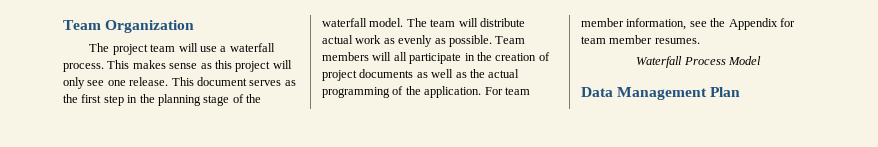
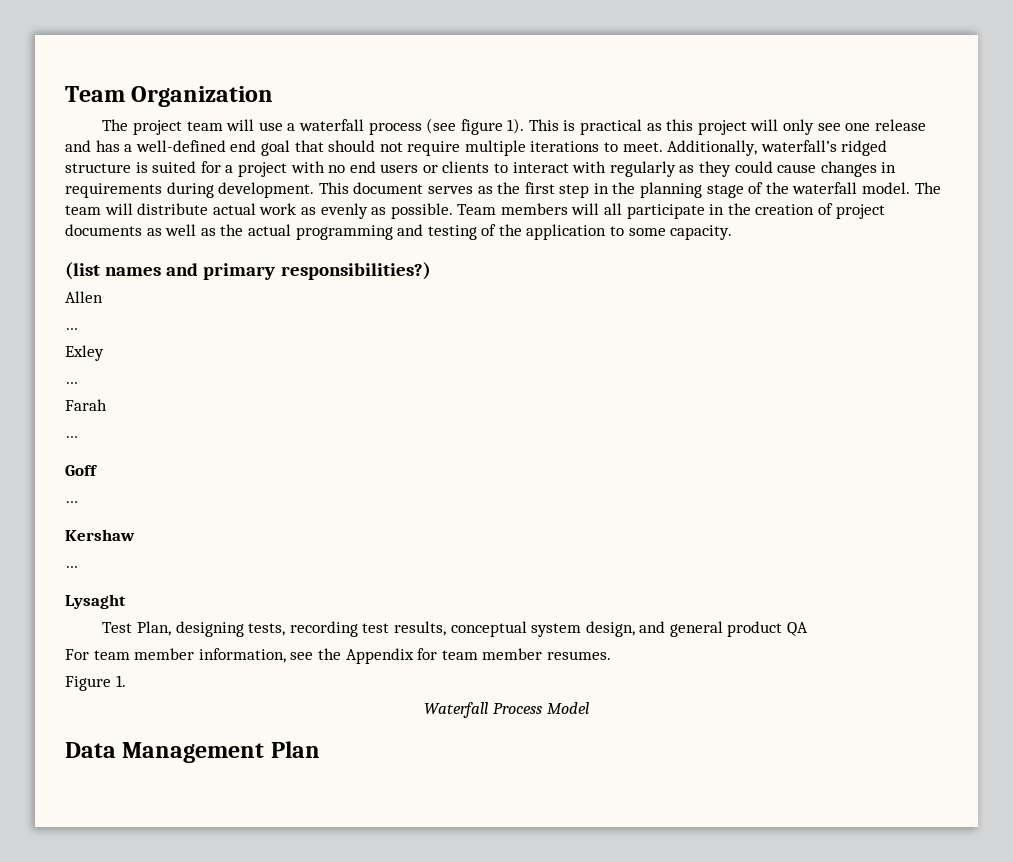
[63,60,198,72] process. This makes sense -> [368,118,643,135] process (see figure 1). This is practical
[129,77,169,86] release. -> [874,119,926,131] [65,140,888,156] [65,161,897,177] [65,182,315,198] release and has a well-defined end goal that should not require multiple iterations to meet. Additionally, waterfall’s ridged structure is suited for a project with no end users or clients to interact with regularly as they could cause changes in requirements during development.
[392,86,482,98] of the application. -> [397,224,733,240] [65,262,431,280] [65,291,103,303] [65,328,78,330] [65,345,104,361] [65,382,78,384] [65,399,107,411] [65,436,78,438] [65,465,98,476] [65,501,78,503] [65,529,135,541] [65,566,78,568] [65,594,126,609] [102,621,809,637] and testing of the application to some capacity. // (list names and primary responsibilities?) // Allen // … // Exley // … // Farah // … // Goff // … // Kershaw // … // Lysaght // Test Plan, designing tests, recording test results, conceptual system design, and general product QA //
(700, 41) none -> [65,675,126,691] // Figure 1.

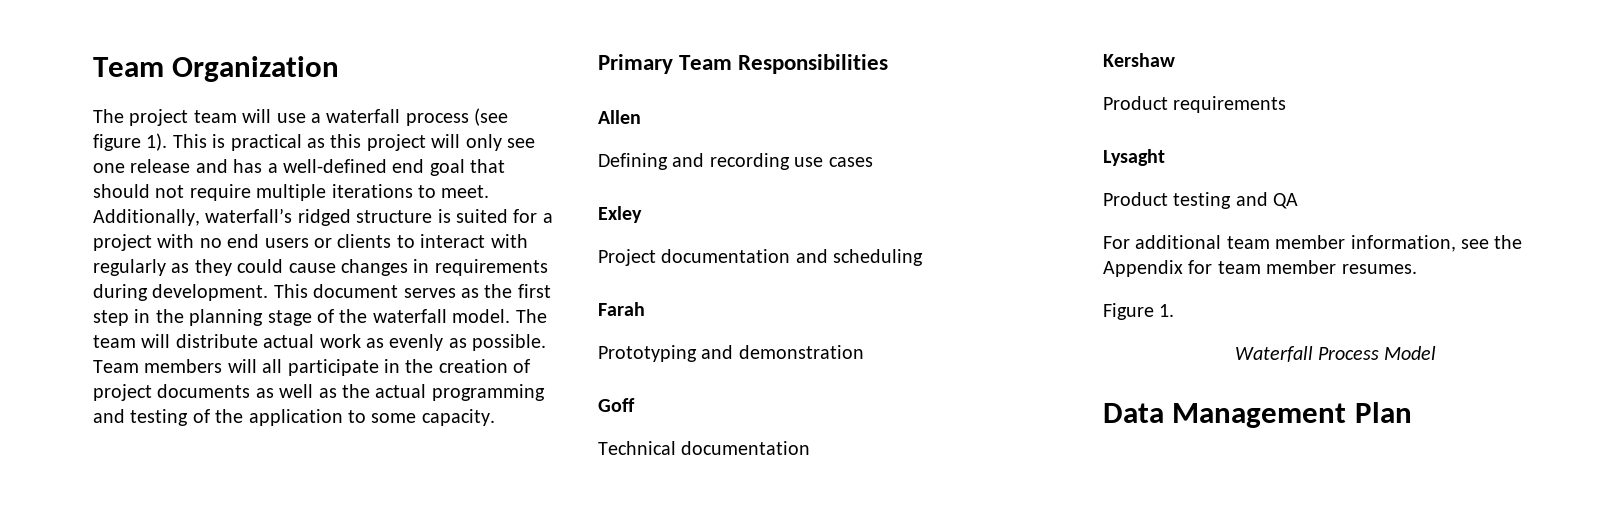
[65,262,431,280] [65,291,103,303] [65,328,78,330] [65,345,104,361] [65,382,78,384] [65,399,107,411] [65,436,78,438] (list names and primary responsibilities?) // Allen // … // Exley // … // Farah // … -> [598,54,889,74] [598,110,641,124] [598,153,873,170] [598,206,642,223] [598,249,924,266] [598,302,645,316] [598,345,864,362] Primary Team Responsibilities // Allen // Defining and recording use cases // Exley // Project documentation and scheduling // Farah // Prototyping and demonstration
[65,501,78,503] … -> [598,441,811,455] Technical documentation
[65,566,78,568] … -> [1103,96,1287,113] Product requirements
[102,621,783,637] Test Plan, designing tests, recording test results, conceptual system design, and general product -> [1103,192,1268,209] Product testing and
(89, 654) none -> [1135,235,1222,249] additional

